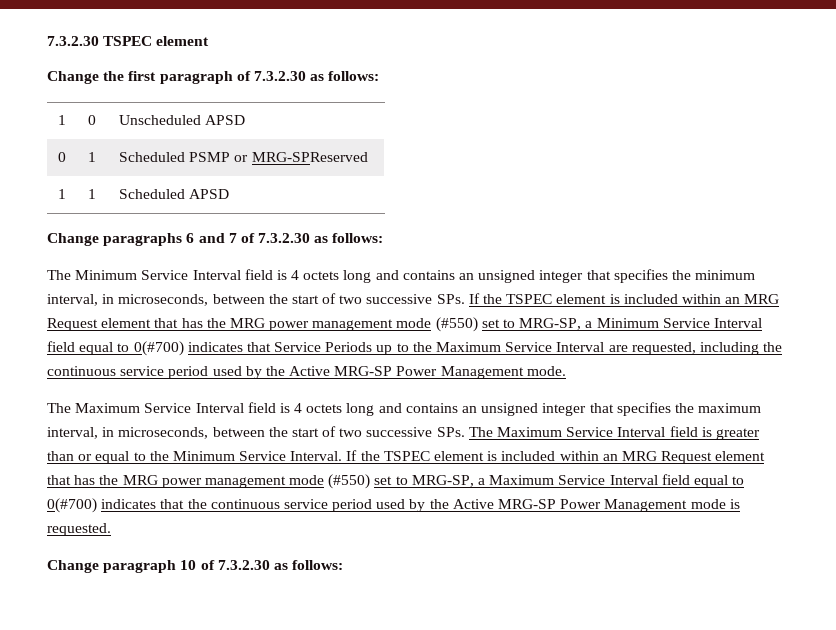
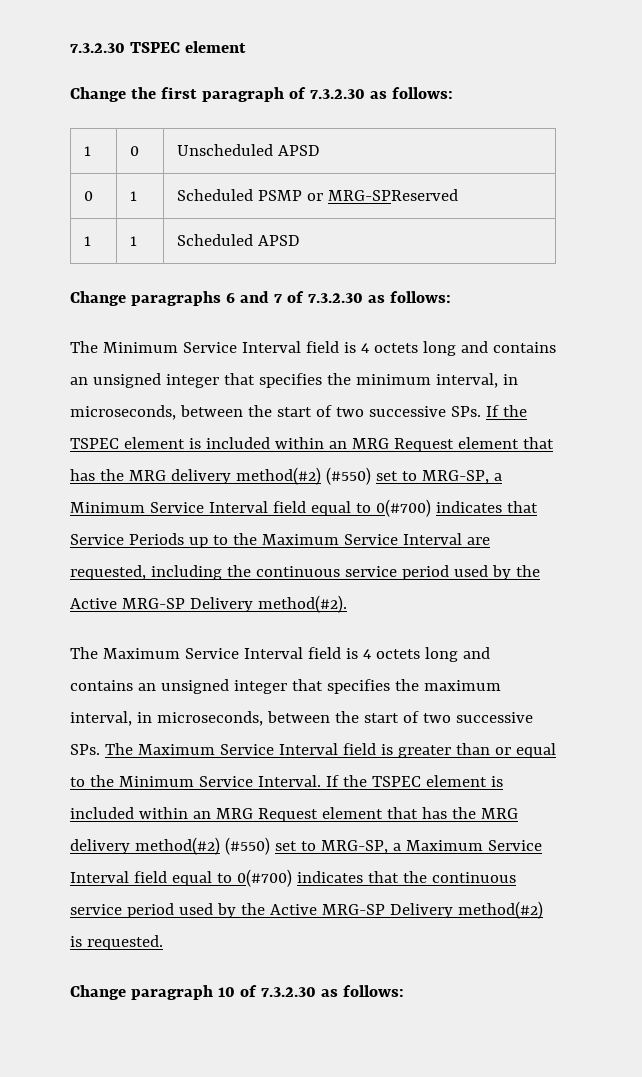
[269,318,432,331] power management mode -> [170,467,321,485] delivery method(#2)
[396,366,566,379] Power Management mode. -> [189,595,347,613] Delivery method(#2).
[161,475,325,488] power management mode -> [70,837,220,855] delivery method(#2)
[560,499,726,512] Power Management mode -> [389,901,543,919] Delivery method(#2)

